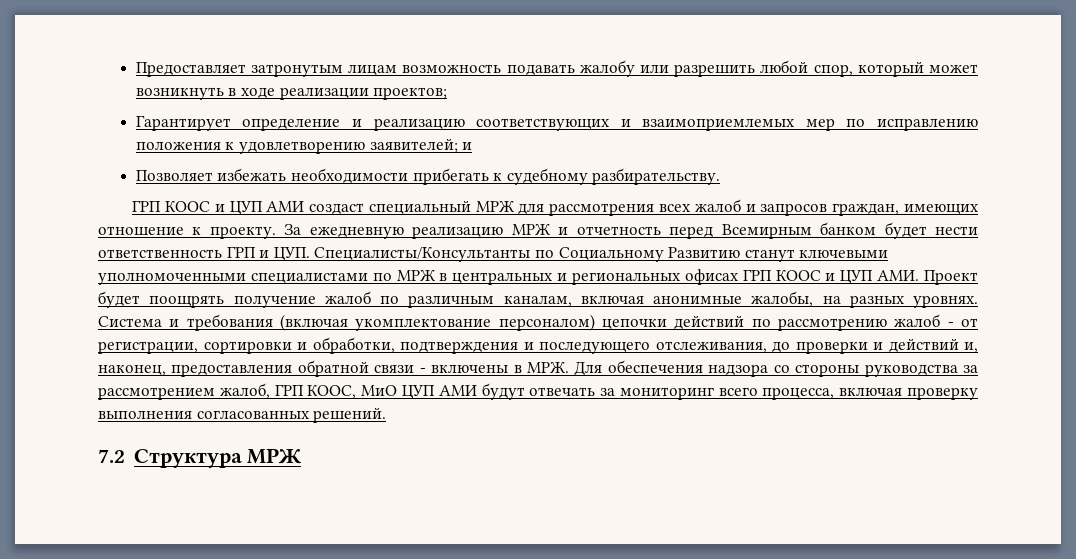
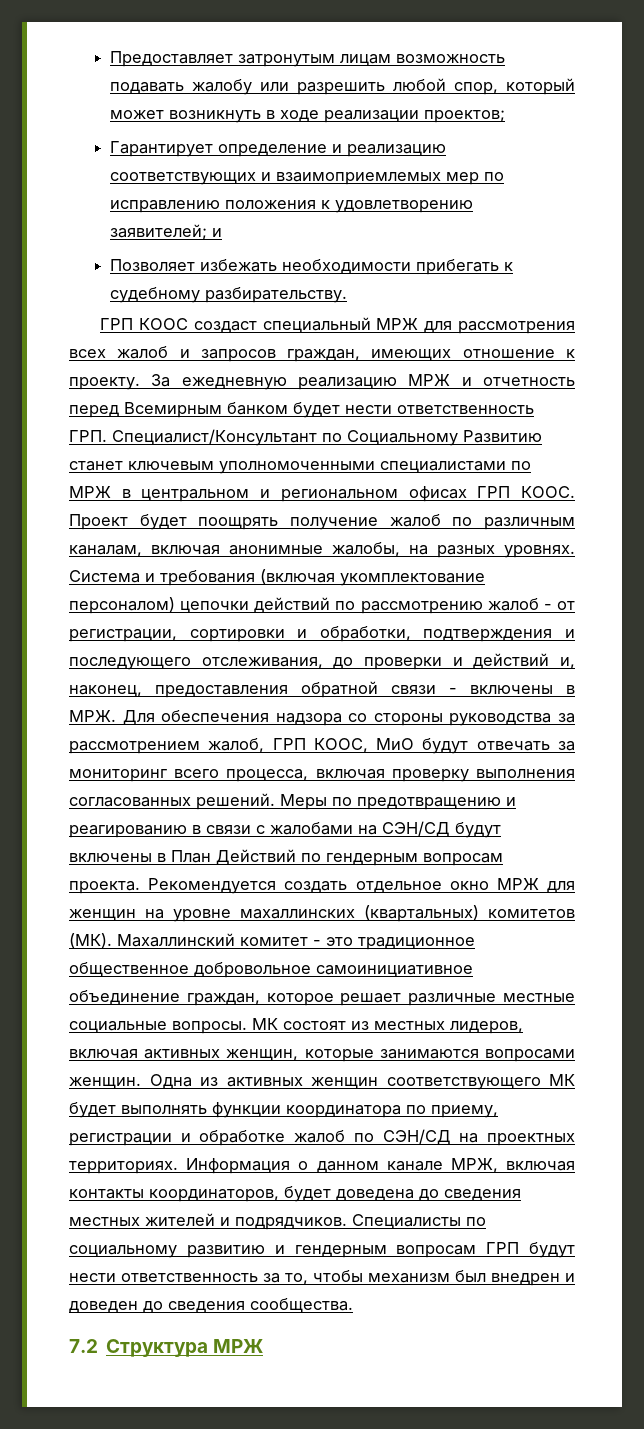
[214,201,305,215] и ЦУП АМИ -> (189, 324) none
[226,246,531,262] ГРП и ЦУП. Специалисты/Консультанты -> [69,429,317,446] ГРП. Специалист/Консультант
[744,249,889,262] станут ключевыми -> [69,461,214,471] станет ключевым
[452,269,920,285] центральных и региональных офисах ГРП КООС и ЦУП АМИ. -> [141,486,575,502] центральном и региональном офисах ГРП КООС.
[401,385,477,399] ЦУП АМИ -> (415, 744) none
(387, 415) none -> [280,794,516,810] [69,821,501,838] [69,849,503,866] [69,878,576,894] [69,905,575,922] [69,933,475,950] [69,962,473,978] [69,990,575,1006] [69,1018,523,1034] [69,1049,575,1062] [69,1074,575,1090] [69,1102,498,1118] [69,1129,575,1146] [69,1158,575,1174] [69,1186,521,1202] [69,1213,486,1230] [69,1242,575,1258] [69,1270,575,1286] [69,1298,353,1313] Меры по предотвращению и реагированию в связи с жалобами на СЭН/СД будут включены в План Действий по гендерным вопросам проекта. Рекомендуется создать отдельное окно МРЖ для женщин на уровне махаллинских (квартальных) комитетов (МК). Махаллинский комитет - это традиционное общественное добровольное самоинициативное объединение граждан, которое решает различные местные социальные вопросы. МК состоят из местных лидеров, включая активных женщин, которые занимаются вопросами женщин. Одна из активных женщин соответствующего МК будет выполнять функции координатора по приему, регистрации и обработке жалоб по СЭН/СД на проектных территориях. Информация о данном канале МРЖ, включая контакты координаторов, будет доведена до сведения местных жителей и подрядчиков. Специалисты по социальному развитию и гендерным вопросам ГРП будут нести ответственность за то, чтобы механизм был внедрен и доведен до сведения сообщества.

